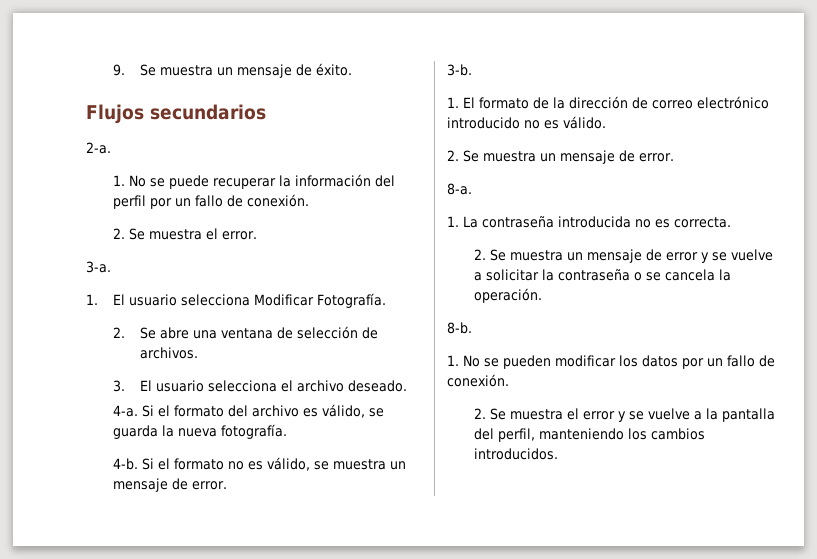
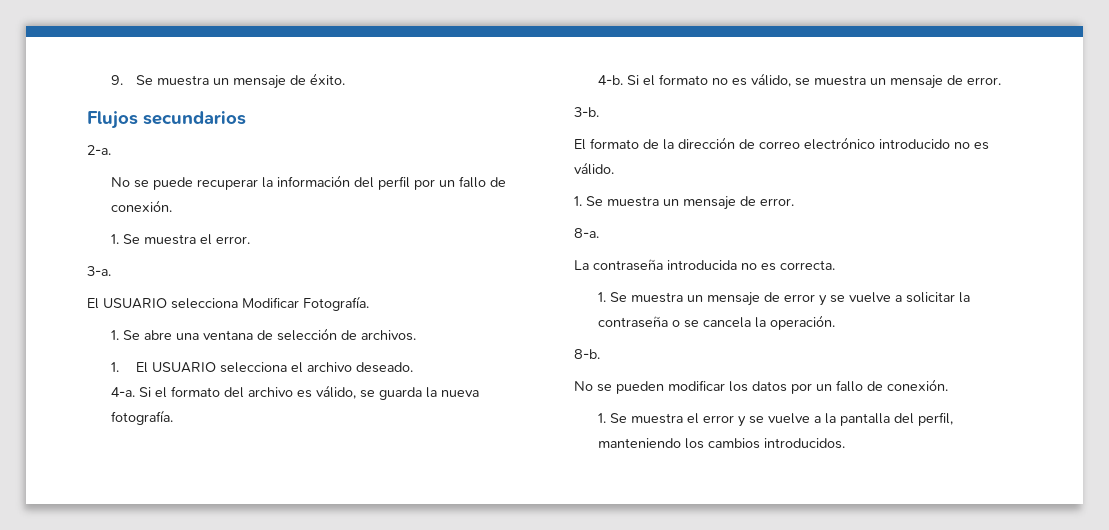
[112,175,125,186] 1. -> (111, 150) none
[112,228,125,239] 2. -> [111,234,120,244] 1.
[86,294,177,306] 1. El usuario -> [87,298,167,309] El USUARIO
[112,327,125,338] 2. -> [111,330,120,340] 1.
[112,380,204,392] 3. El usuario -> [111,362,216,373] 1. El USUARIO
[447,97,459,108] 1. -> (599, 112) none
[447,150,459,161] 2. -> [574,196,582,206] 1.
[447,216,459,227] 1. -> (599, 233) none
[473,249,486,260] 2. -> [598,292,607,302] 1.
[447,355,459,366] 1. -> (600, 354) none
[473,408,486,419] 2. -> [598,413,607,423] 1.

